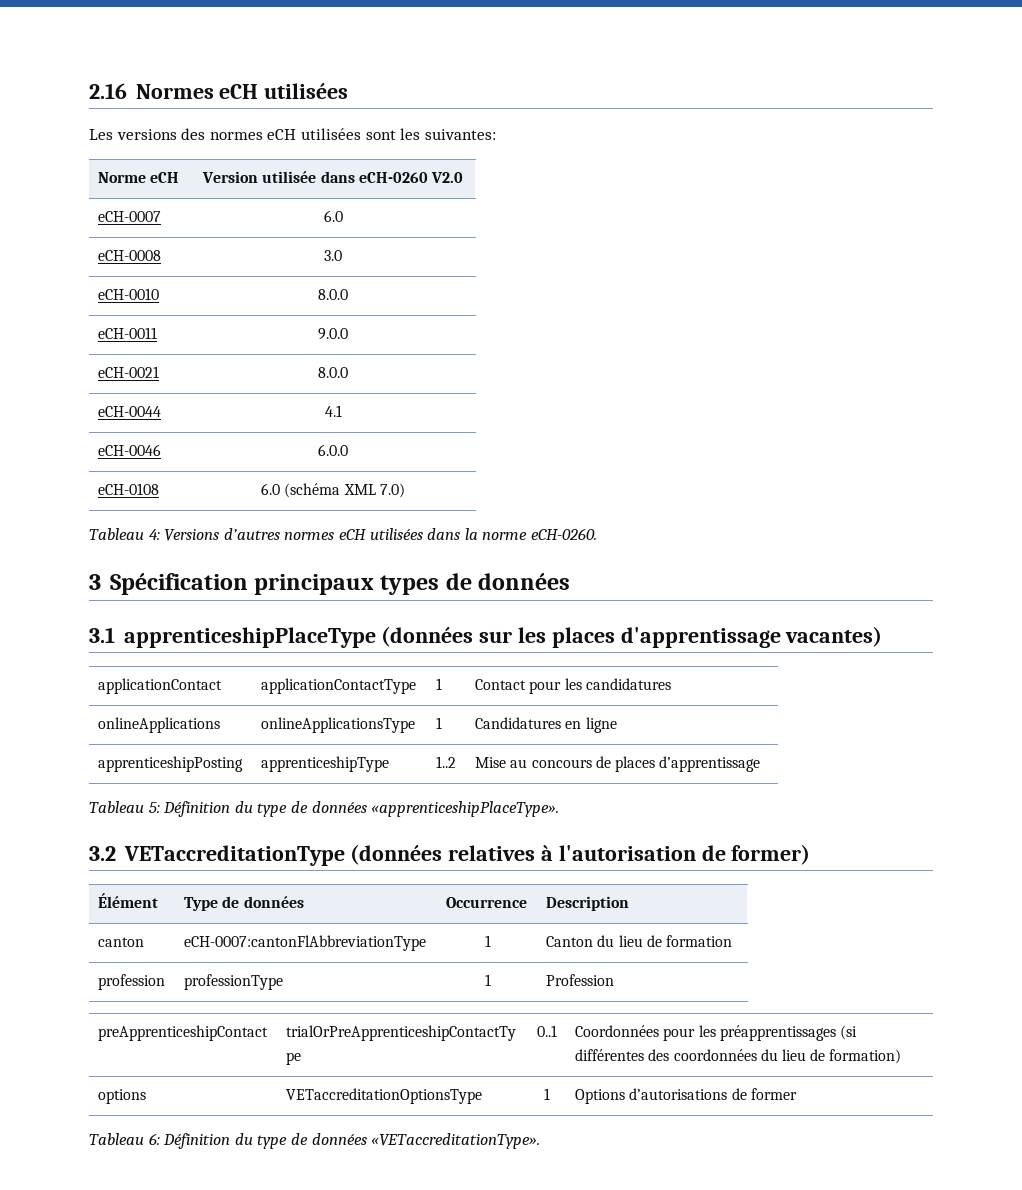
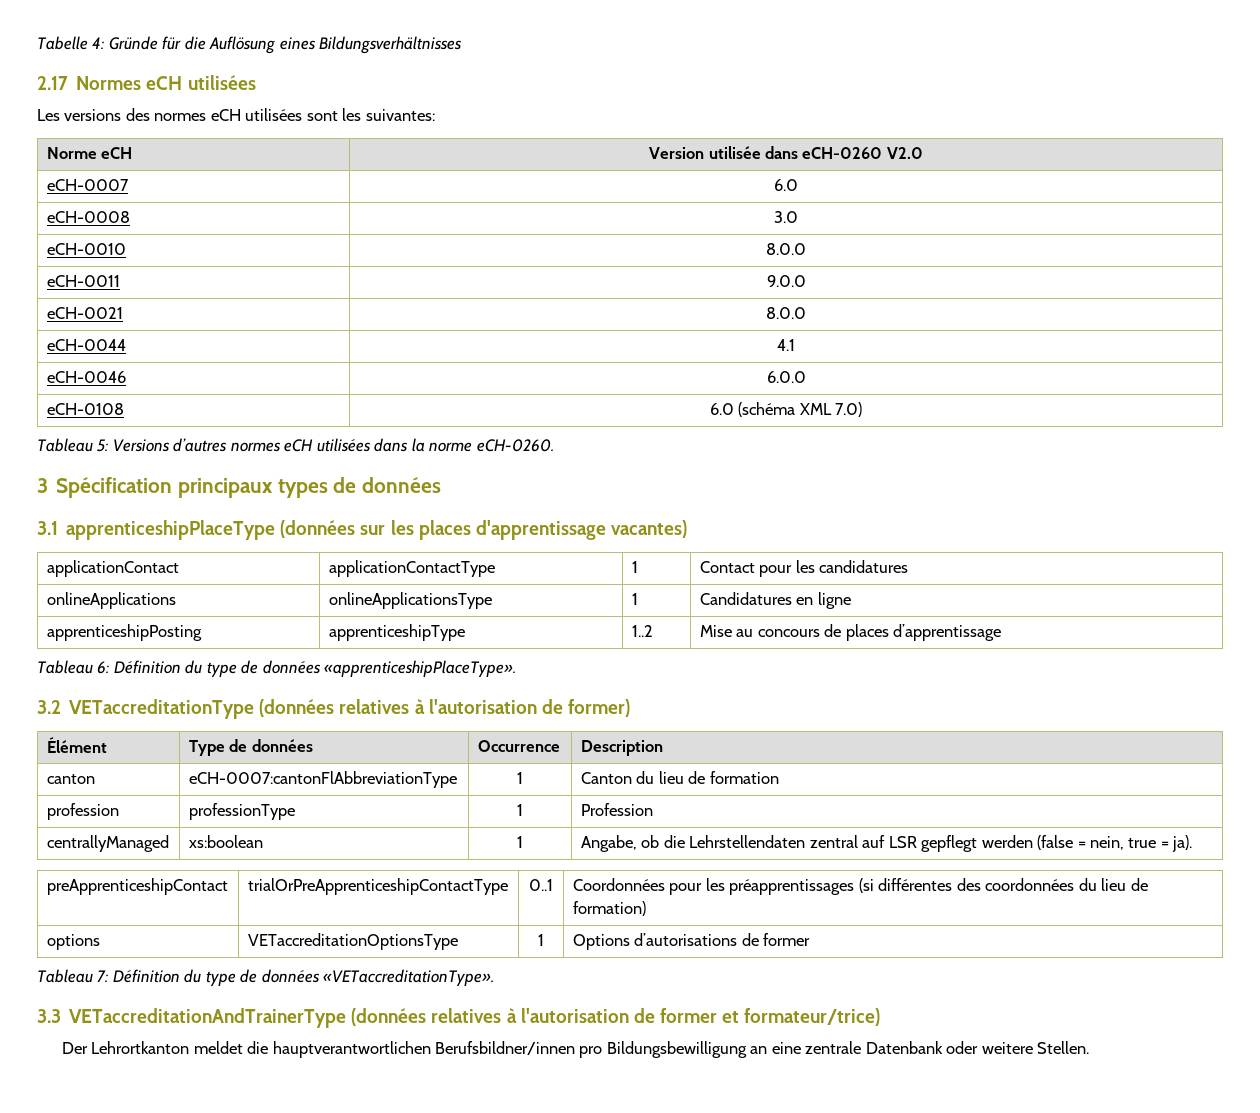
[89,83,127,99] 2.16 -> [37,36,463,54] [37,76,68,90] Tabelle 4: Gründe für die Auflösung eines Bildungsverhältnisses // 2.17
[148,529,160,540] 4: -> [97,439,109,452] 5:
[148,802,160,813] 5: -> [97,661,110,674] 6:
(615, 980) none -> [46,835,169,852] [188,835,263,848] [517,836,523,848] [580,835,1193,852] // centrallyManaged | xs:boolean | 1 | Angabe, ob die Lehrstellendaten zentral auf LSR gepflegt werden (false = nein, true = ja).
[148,1133,160,1145] 6: -> [97,970,109,982] 7:
(541, 1141) none -> [37,1008,881,1028] [61,1041,1090,1058] // 3.3 VETaccreditationAndTrainerType (données relatives à l'autorisation de former et formateur/trice) // Der Lehrortkanton meldet die hauptverantwortlichen Berufsbildner/innen pro Bildungsbewilligung an eine zentrale Datenbank oder weitere Stellen.

